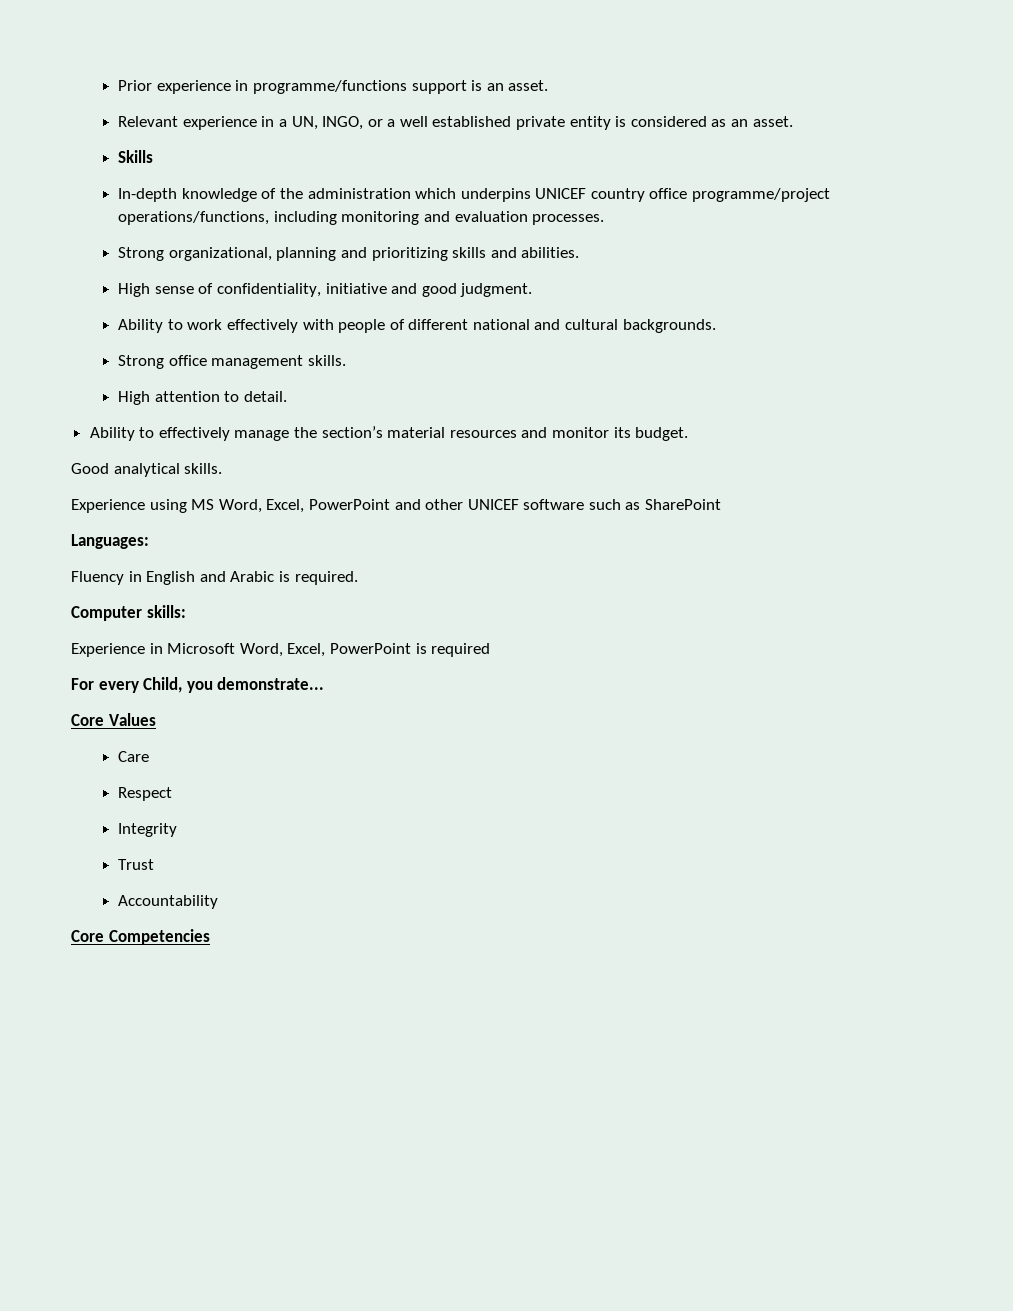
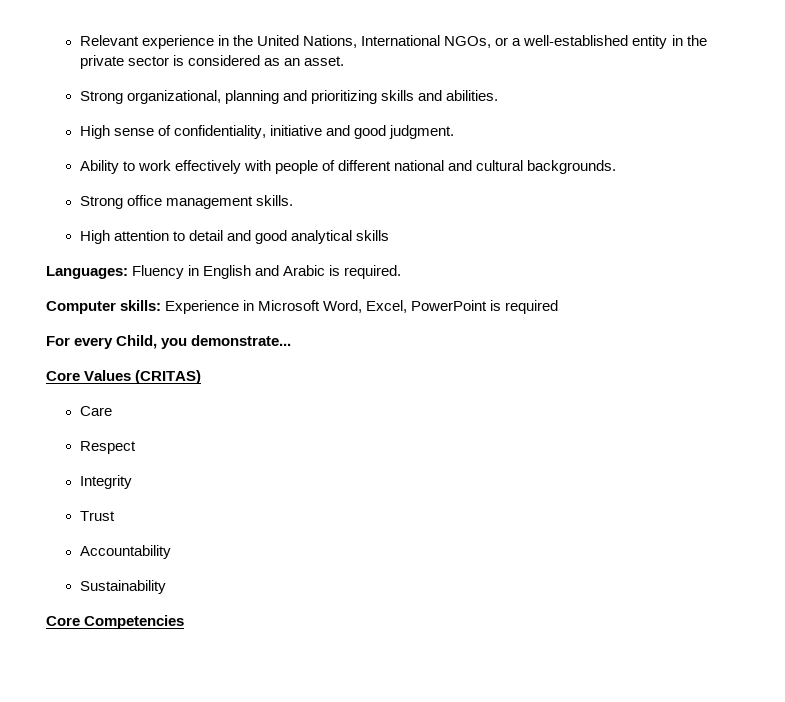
[118,80,549,94] [118,116,611,130] Prior experience in programme/functions support is an asset. // Relevant experience in a UN, INGO, or a well established private entity -> [79,35,707,49] [79,55,169,69] Relevant experience in the United Nations, International NGOs, or a well-established entity in the private sector
[118,150,154,163] [118,188,831,202] [118,211,605,225] // Skills // In-depth knowledge of the administration which underpins UNICEF country office programme/project operations/functions, including monitoring and evaluation processes. -> (345, 61) none
[243,391,287,402] [89,426,689,441] [71,463,223,477] [71,499,722,513] detail. // Ability to effectively manage the section’s material resources and monitor its budget. // Good analytical skills. // Experience using MS Word, Excel, PowerPoint and other UNICEF software such as SharePoint -> [189,230,390,244] detail and good analytical skills
(149, 541) // -> (128, 272) none
(186, 611) // -> (162, 305) none
(156, 719) none -> [135,370,202,384] (CRITAS)
(219, 902) none -> [79,580,166,594] // Sustainability

